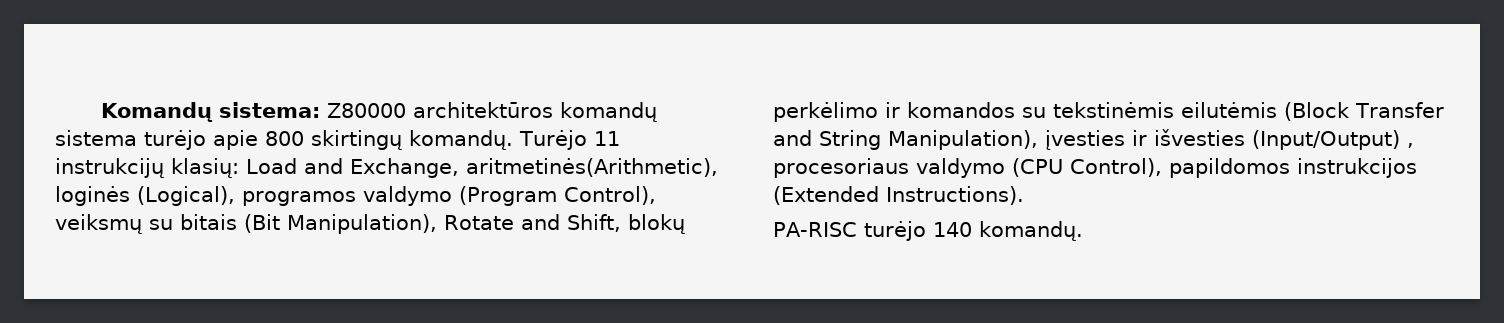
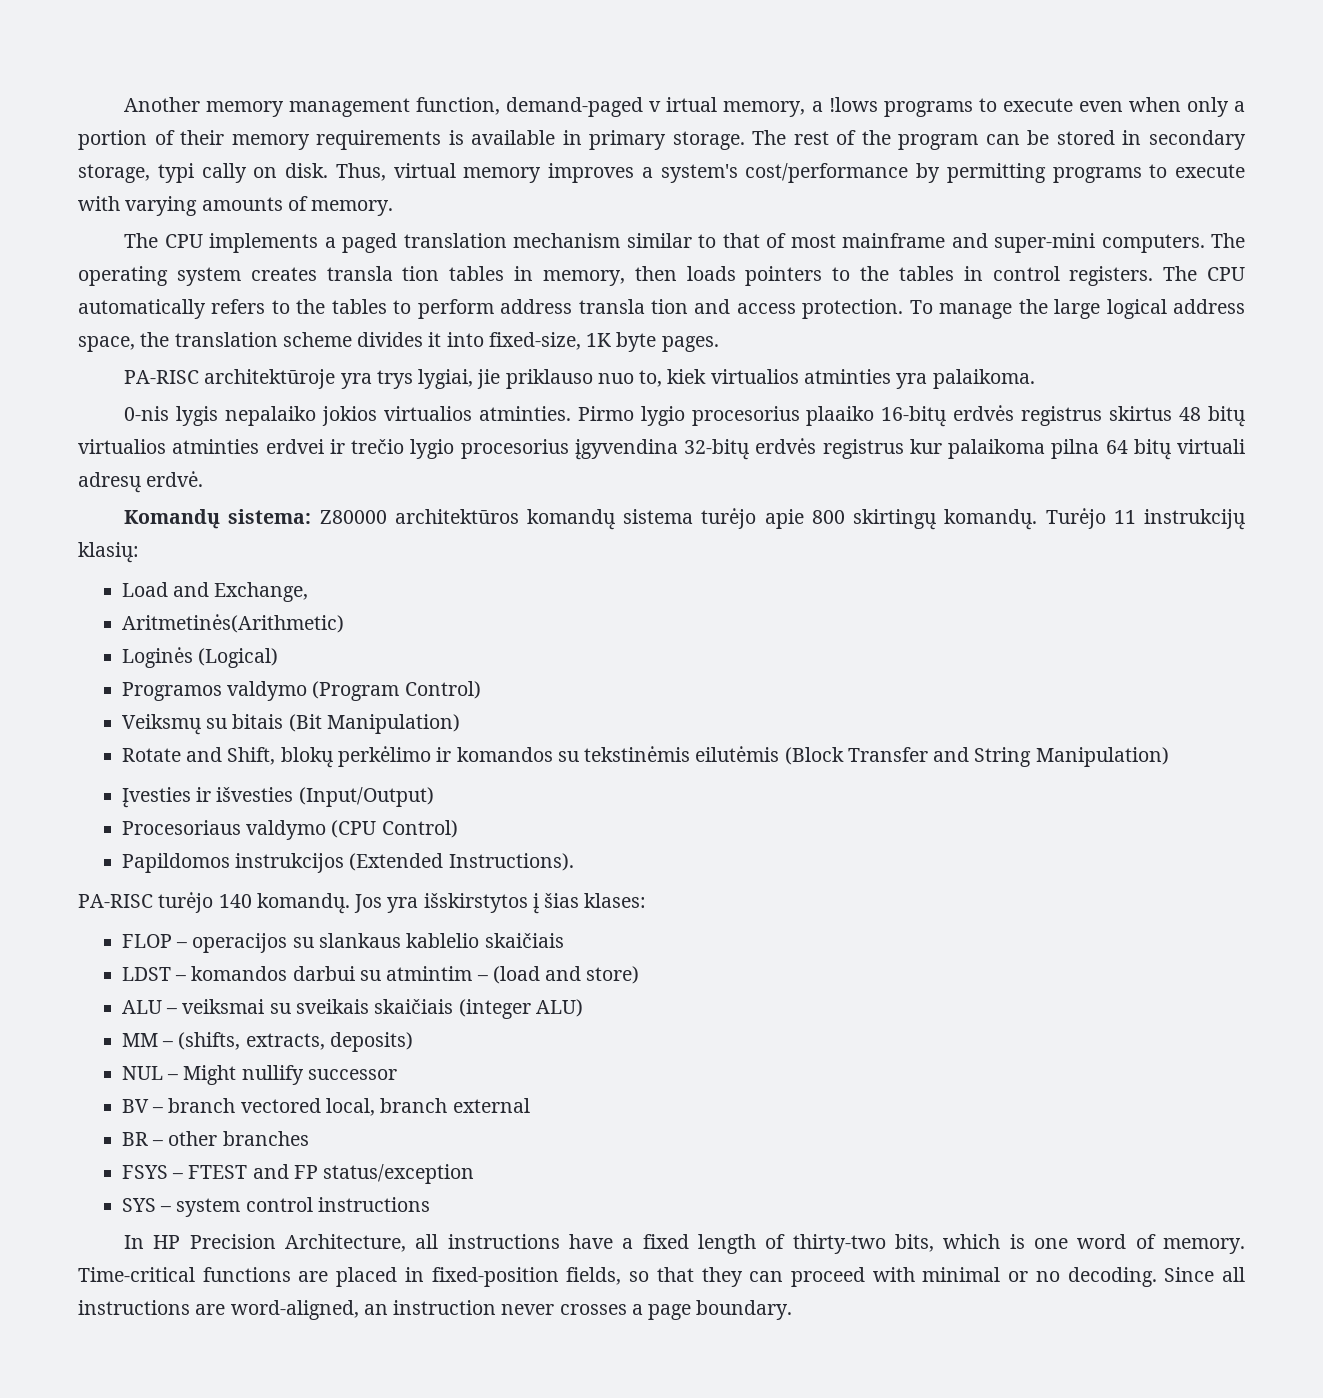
(100, 112) none -> [124,97,1245,117] [78,130,1246,150] [78,163,1245,183] [78,196,394,216] [124,233,1245,253] [78,266,1245,286] [78,299,1245,319] [78,332,719,352] [124,369,1035,389] [124,405,1246,427] [78,438,1245,460] [78,471,204,493] Another memory management function, demand-paged v irtual memory, a !lows programs to execute even when only a portion of their memory requirements is available in primary storage. The rest of the program can be stored in secondary storage, typi cally on disk. Thus, virtual memory improves a system's cost/performance by permitting programs to execute with varying amounts of memory. // The CPU implements a paged translation mechanism similar to that of most mainframe and super-mini computers. The operating system creates transla tion tables in memory, then loads pointers to the tables in control registers. The CPU automatically refers to the tables to perform address transla tion and access protection. To manage the large logical address space, the translation scheme divides it into fixed-size, 1K byte pages. // PA-RISC architektūroje yra trys lygiai, jie priklauso nuo to, kiek virtualios atminties yra palaikoma. // 0-nis lygis nepalaiko jokios virtualios atminties. Pirmo lygio procesorius plaaiko 16-bitų erdvės registrus skirtus 48 bitų virtualios atminties erdvei ir trečio lygio procesorius įgyvendina 32-bitų erdvės registrus kur palaikoma pilna 64 bitų virtuali adresų erdvė. //
(239, 168) none -> (139, 552) //
[466,158,718,177] [55,186,656,206] [55,214,142,234] aritmetinės(Arithmetic), loginės (Logical), programos valdymo (Program Control), veiksmų -> [121,614,344,633] [121,647,279,668] [121,681,481,701] [121,714,201,735] // Aritmetinės(Arithmetic) // Loginės (Logical) // Programos valdymo (Program Control) // Veiksmų
[287,214,437,234] Manipulation), -> [327,714,461,734] Manipulation) //
[888,130,1125,150] Manipulation), įvesties -> [1035,747,1169,767] [121,787,191,808] Manipulation) // Įvesties
[1407,143,1414,148] [773,158,1290,178] , procesoriaus valdymo (CPU Control), papildomos -> [121,820,458,840] [121,853,230,873] // Procesoriaus valdymo (CPU Control) // Papildomos
(1083, 231) none -> [354,893,647,914] [121,933,564,953] [121,966,640,984] [121,999,583,1019] [121,1032,414,1052] [121,1065,398,1085] [121,1098,530,1116] [121,1131,309,1146] [121,1164,475,1184] [121,1197,431,1217] [124,1234,1245,1254] [78,1267,1245,1287] [78,1300,793,1320] Jos yra išskirstytos į šias klases: // FLOP – operacijos su slankaus kablelio skaičiais // LDST – komandos darbui su atmintim – (load and store) // ALU – veiksmai su sveikais skaičiais (integer ALU) // MM – (shifts, extracts, deposits) // NUL – Might nullify successor // BV – branch vectored local, branch external // BR – other branches // FSYS – FTEST and FP status/exception // SYS – system control instructions // In HP Precision Architecture, all instructions have a fixed length of thirty-two bits, which is one word of memory. Time-critical functions are placed in fixed-position fields, so that they can proceed with minimal or no decoding. Since all instructions are word-aligned, an instruction never crosses a page boundary.

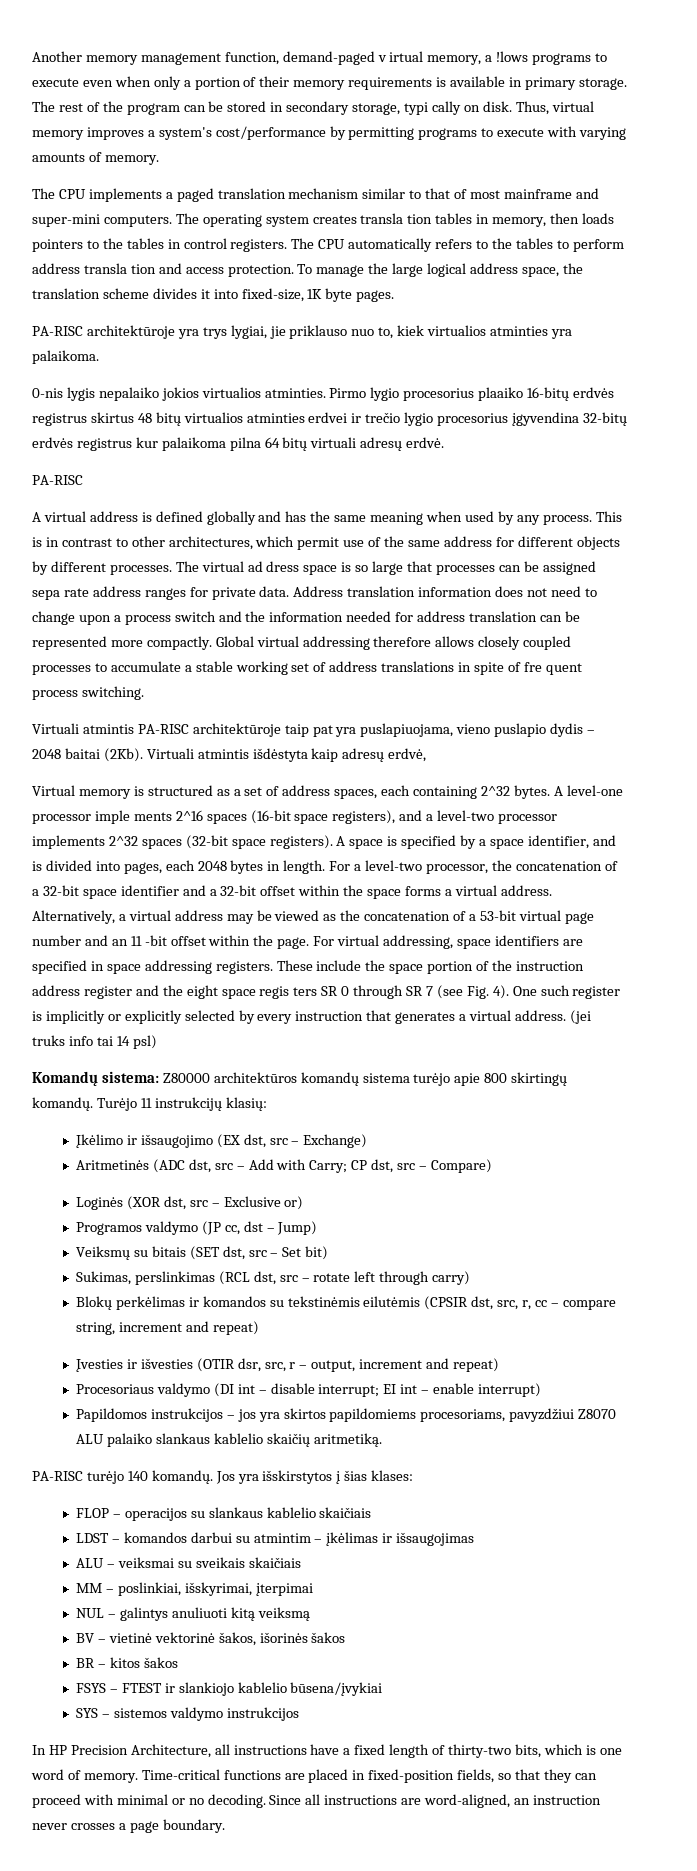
(204, 479) none -> [32,475,83,485] [32,511,622,525] [32,536,620,550] [32,561,596,575] [32,586,597,600] [32,611,580,625] [32,636,572,650] [32,661,582,675] [32,686,144,700] [32,723,596,737] [32,748,427,762] [32,785,623,799] [32,810,558,824] [32,835,616,849] [32,860,618,874] [32,885,552,899] [32,910,594,924] [32,935,583,949] [32,960,584,974] [32,985,621,999] [32,1010,591,1024] [32,1035,157,1049] // PA-RISC // A virtual address is defined globally and has the same meaning when used by any process. This is in contrast to other architectures, which permit use of the same address for different objects by different processes. The virtual ad dress space is so large that processes can be assigned sepa rate address ranges for private data. Address translation information does not need to change upon a process switch and the information needed for address translation can be represented more compactly. Global virtual addressing therefore allows closely coupled processes to accumulate a stable working set of address translations in spite of fre quent process switching. // Virtuali atmintis PA-RISC architektūroje taip pat yra puslapiuojama, vieno puslapio dydis – 2048 baitai (2Kb). Virtuali atmintis išdėstyta kaip adresų erdvė, // Virtual memory is structured as a set of address spaces, each containing 2^32 bytes. A level-one processor imple ments 2^16 spaces (16-bit space registers), and a level-two processor implements 2^32 spaces (32-bit space registers). A space is specified by a space identifier, and is divided into pages, each 2048 bytes in length. For a level-two processor, the concatenation of a 32-bit space identifier and a 32-bit offset within the space forms a virtual address. Alternatively, a virtual address may be viewed as the concatenation of a 53-bit virtual page number and an 11 -bit offset within the page. For virtual addressing, space identifiers are specified in space addressing registers. These include the space portion of the instruction address register and the eight space regis ters SR 0 through SR 7 (see Fig. 4). One such register is implicitly or explicitly selected by every instruction that generates a virtual address. (jei truks info tai 14 psl)
[121,582,309,602] [121,614,344,633] [121,647,279,668] [121,681,481,701] [121,714,461,735] [121,746,432,768] Load and Exchange, // Aritmetinės(Arithmetic) // Loginės (Logical) // Programos valdymo (Program Control) // Veiksmų su bitais (Bit Manipulation) // Rotate and Shift, blokų perkėlimo -> [75,1134,368,1148] [75,1159,492,1173] [75,1196,304,1210] [75,1221,318,1235] [75,1246,329,1260] [75,1271,471,1285] [75,1296,185,1310] Įkėlimo ir išsaugojimo (EX dst, src – Exchange) // Aritmetinės (ADC dst, src – Add with Carry; CP dst, src – Compare) // Loginės (XOR dst, src – Exclusive or) // Programos valdymo (JP cc, dst – Jump) // Veiksmų su bitais (SET dst, src – Set bit) // Sukimas, perslinkimas (RCL dst, src – rotate left through carry) // Blokų perkėlimas
[784,747,1169,767] [121,787,434,808] [121,820,458,840] [121,853,574,873] (Block Transfer and String Manipulation) // Įvesties ir išvesties (Input/Output) // Procesoriaus valdymo (CPU Control) // Papildomos instrukcijos (Extended Instructions). -> [424,1296,616,1310] [75,1321,259,1335] [75,1358,500,1372] [75,1383,542,1397] [75,1408,617,1422] [75,1433,382,1447] (CPSIR dst, src, r, cc – compare string, increment and repeat) // Įvesties ir išvesties (OTIR dsr, src, r – output, increment and repeat) // Procesoriaus valdymo (DI int – disable interrupt; EI int – enable interrupt) // Papildomos instrukcijos – jos yra skirtos papildomiems procesoriams, pavyzdžiui Z8070 ALU palaiko slankaus kablelio skaičių aritmetiką.
[492,966,640,984] (load and store) -> [326,1532,475,1546] įkėlimas ir išsaugojimas
[458,999,583,1019] (integer ALU) -> (301, 1562) none
[178,1032,414,1052] (shifts, extracts, deposits) -> [117,1582,313,1596] poslinkiai, išskyrimai, įterpimai
[183,1065,398,1085] [121,1098,530,1116] Might nullify successor // BV – branch vectored local, branch external -> [119,1607,310,1621] [75,1632,346,1646] galintys anuliuoti kitą veiksmą // BV – vietinė vektorinė šakos, išorinės šakos
[168,1131,309,1146] other branches -> [109,1657,178,1668] kitos šakos
[252,1164,475,1184] and FP status/exception -> [164,1682,383,1696] ir slankiojo kablelio būsena/įvykiai
[176,1197,431,1217] system control instructions -> [113,1707,299,1721] sistemos valdymo instrukcijos

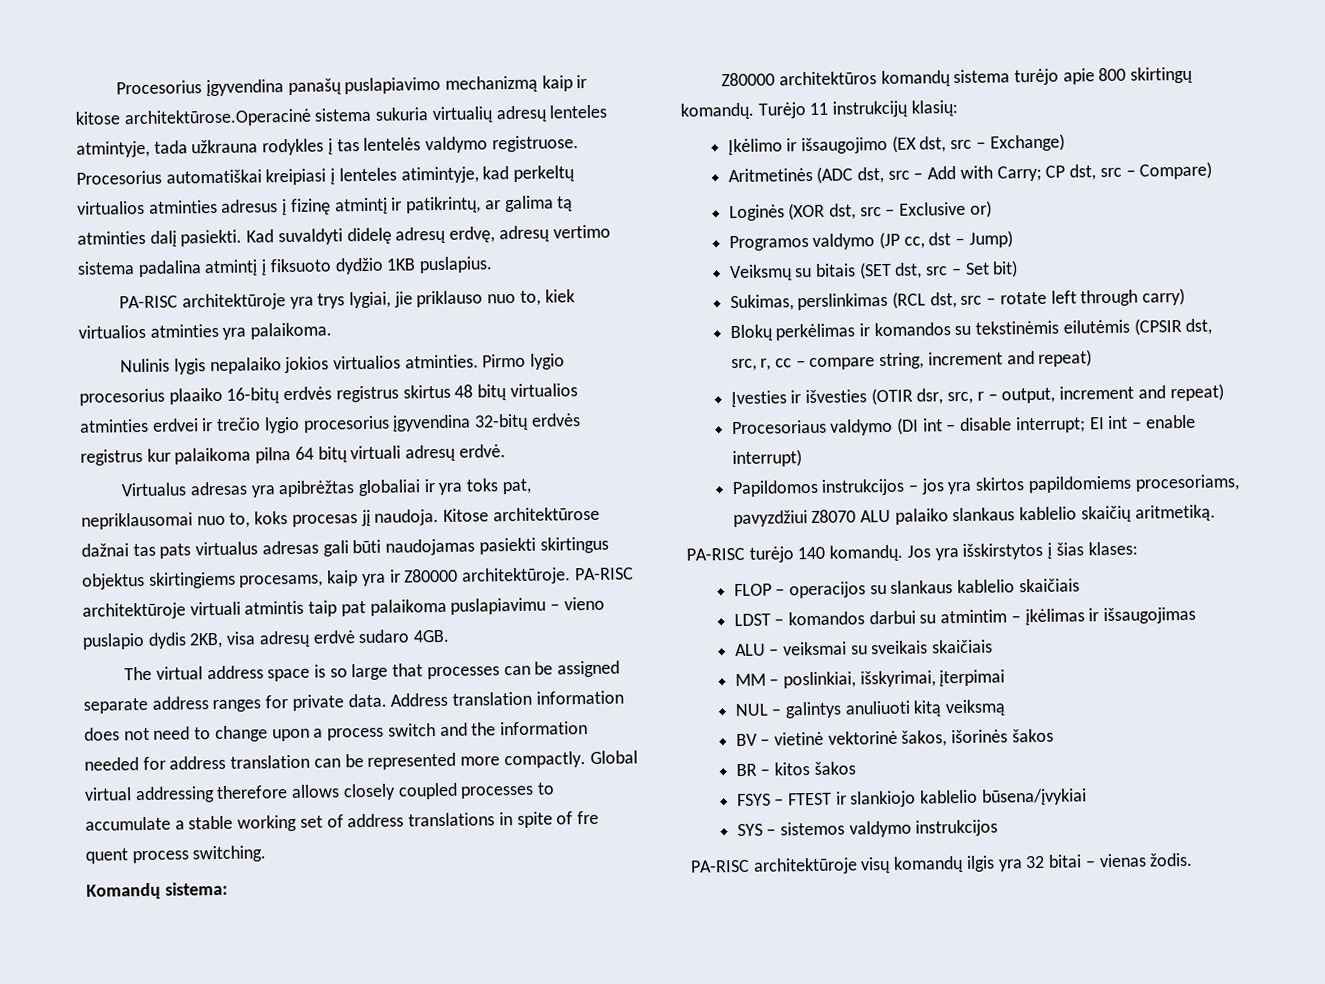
[32,51,608,65] [32,76,627,90] [32,101,594,115] [32,126,627,140] [32,152,159,165] [32,188,599,202] [32,213,614,227] [32,238,624,252] [32,263,583,277] [32,288,395,302] Another memory management function, demand-paged v irtual memory, a !lows programs to execute even when only a portion of their memory requirements is available in primary storage. The rest of the program can be stored in secondary storage, typi cally on disk. Thus, virtual memory improves a system's cost/performance by permitting programs to execute with varying amounts of memory. // The CPU implements a paged translation mechanism similar to that of most mainframe and super-mini computers. The operating system creates transla tion tables in memory, then loads pointers to the tables in control registers. The CPU automatically refers to the tables to perform address transla tion and access protection. To manage the large logical address space, the translation scheme divides it into fixed-size, 1K byte pages. -> [116,74,588,97] [75,104,608,128] [76,135,579,158] [76,165,576,186] [77,195,574,216] [77,224,611,247] [77,256,494,278] Procesorius įgyvendina panašų puslapiavimo mechanizmą kaip ir kitose architektūrose.Operacinė sistema sukuria virtualių adresų lenteles atmintyje, tada užkrauna rodykles į tas lentelės valdymo registruose. Procesorius automatiškai kreipiasi į lenteles atimintyje, kad perkeltų virtualios atminties adresus į fizinę atmintį ir patikrintų, ar galima tą atminties dalį pasiekti. Kad suvaldyti didelę adresų erdvę, adresų vertimo sistema padalina atmintį į fiksuoto dydžio 1KB puslapius.
[32,388,63,398] 0-nis -> [120,358,171,373] Nulinis
[32,475,83,485] [32,511,622,525] [32,536,620,550] [32,561,300,575] PA-RISC // A virtual address is defined globally and has the same meaning when used by any process. This is in contrast to other architectures, which permit use of the same address for different objects by different processes. The virtual ad dress -> [121,478,532,498] [81,506,600,530] [81,536,609,559] [82,567,634,590] [82,596,605,620] [82,629,450,650] [124,665,264,681] Virtualus adresas yra apibrėžtas globaliai ir yra toks pat, nepriklausomai nuo to, koks procesas jį naudoja. Kitose architektūrose dažnai tas pats virtualus adresas gali būti naudojamas pasiekti skirtingus objektus skirtingiems procesams, kaip yra ir Z80000 architektūroje. PA-RISC architektūroje virtuali atmintis taip pat palaikoma puslapiavimu – vieno puslapio dydis 2KB, visa adresų erdvė sudaro 4GB. // The virtual address
[32,588,89,600] sepa rate -> [83,697,148,714] separate
[32,723,596,737] [32,748,427,762] [32,785,623,799] [32,810,558,824] [32,835,616,849] [32,860,618,874] [32,885,552,899] [32,910,594,924] [32,935,583,949] [32,960,584,974] [32,985,621,999] [32,1010,591,1024] [32,1035,157,1049] // Virtuali atmintis PA-RISC architektūroje taip pat yra puslapiuojama, vieno puslapio dydis – 2048 baitai (2Kb). Virtuali atmintis išdėstyta kaip adresų erdvė, // Virtual memory is structured as a set of address spaces, each containing 2^32 bytes. A level-one processor imple ments 2^16 spaces (16-bit space registers), and a level-two processor implements 2^32 spaces (32-bit space registers). A space is specified by a space identifier, and is divided into pages, each 2048 bytes in length. For a level-two processor, the concatenation of a 32-bit space identifier and a 32-bit offset within the space forms a virtual address. Alternatively, a virtual address may be viewed as the concatenation of a 53-bit virtual page number and an 11 -bit offset within the page. For virtual addressing, space identifiers are specified in space addressing registers. These include the space portion of the instruction address register and the eight space regis ters SR 0 through SR 7 (see Fig. 4). One such register is implicitly or explicitly selected by every instruction that generates a virtual address. (jei truks info tai 14 psl) -> (267, 854) none
(159, 1077) none -> (228, 888) //
[32,1744,622,1758] [31,1769,597,1783] [32,1794,601,1808] [32,1819,225,1833] In HP Precision Architecture, all instructions have a fixed length of thirty-two bits, which is one word of memory. Time-critical functions are placed in fixed-position fields, so that they can proceed with minimal or no decoding. Since all instructions are word-aligned, an instruction never crosses a page boundary. -> [690,852,1194,875] PA-RISC architektūroje visų komandų ilgis yra 32 bitai – vienas žodis.

